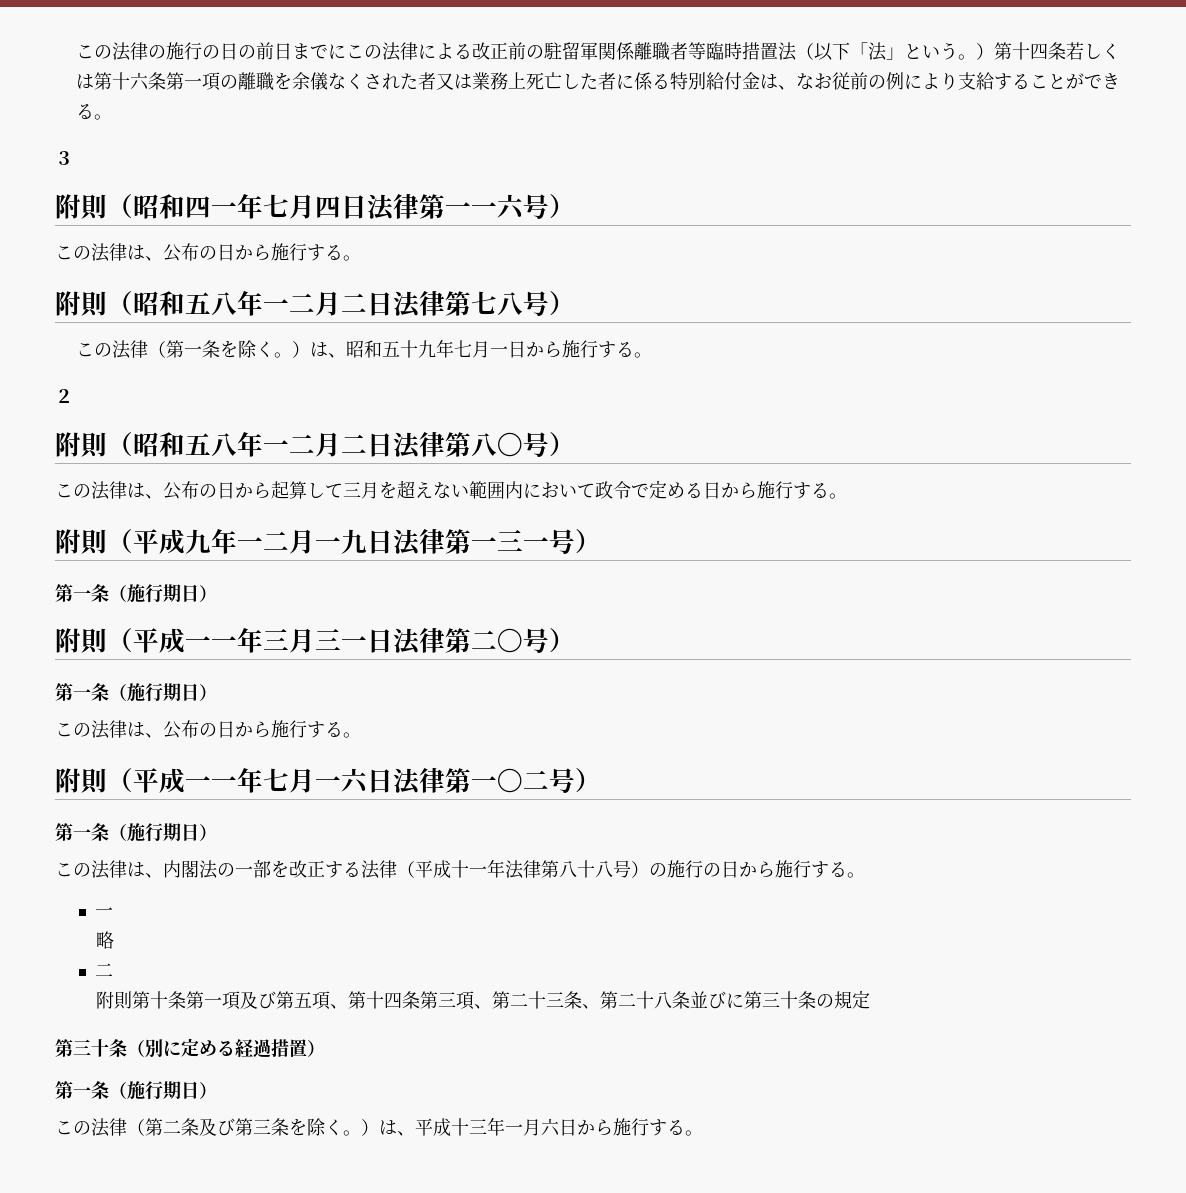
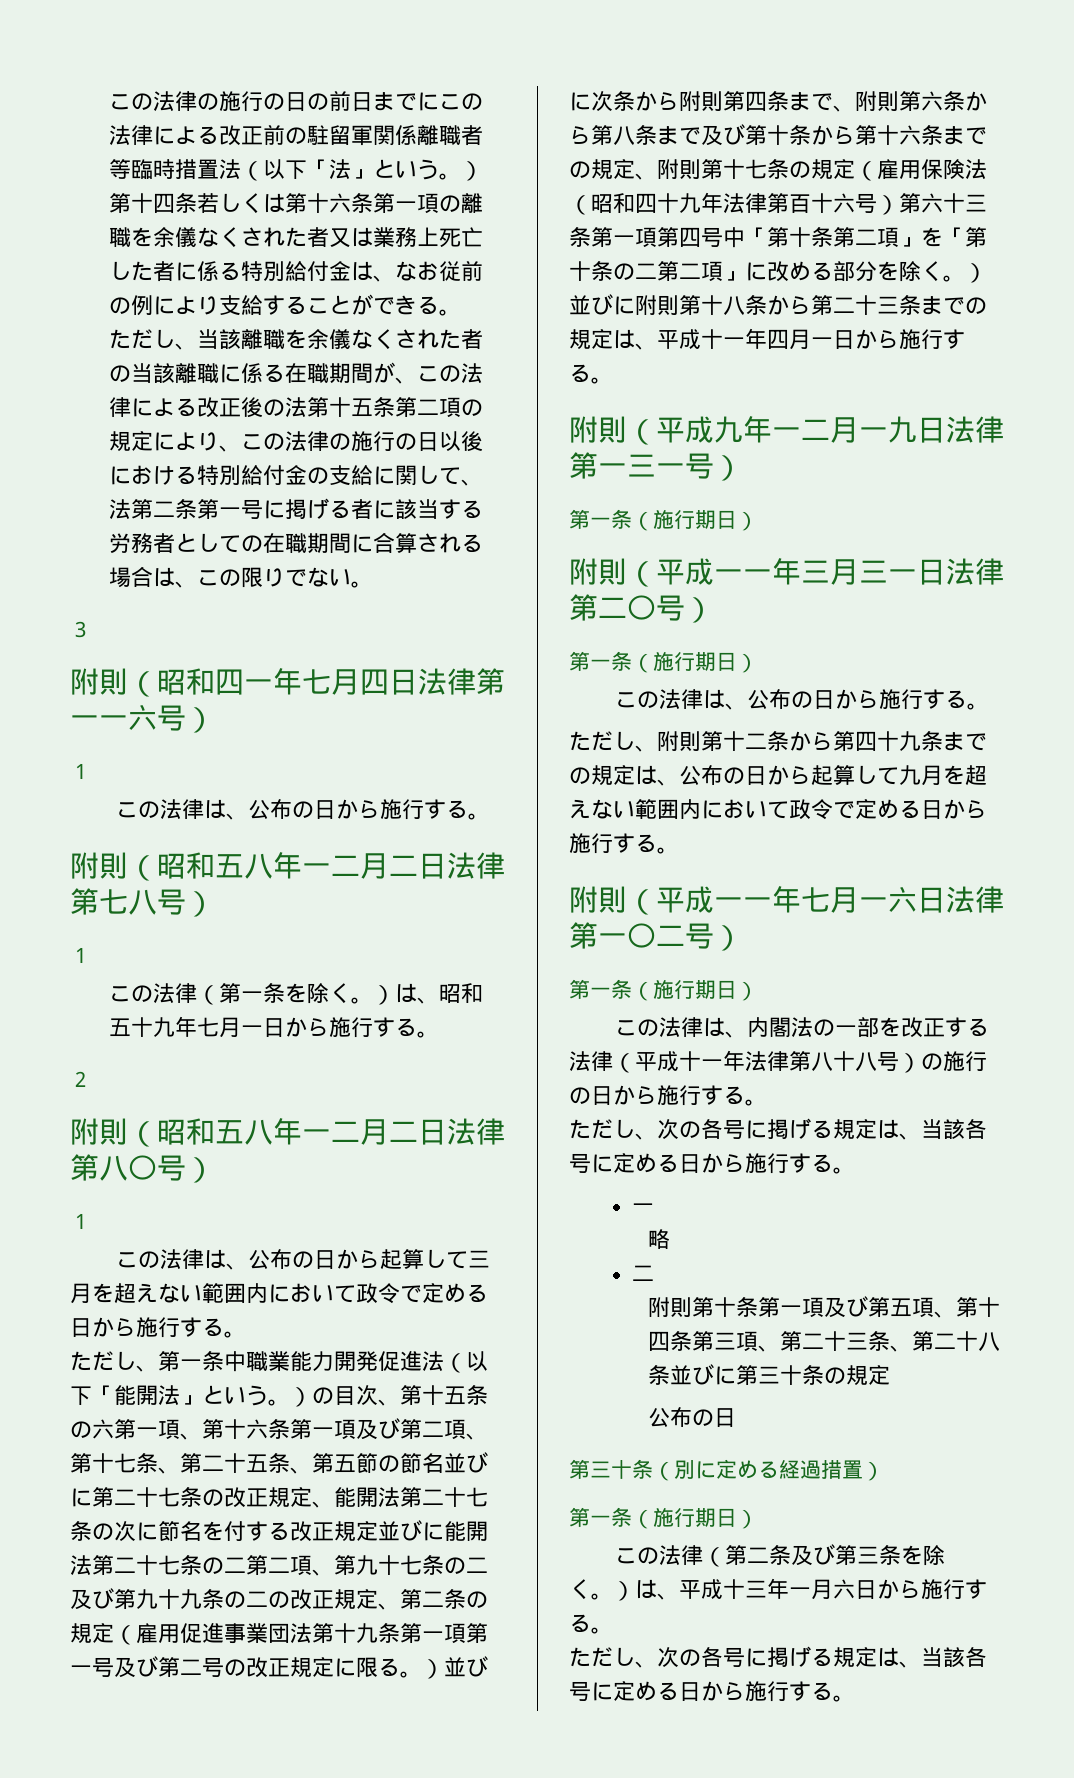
(112, 117) none -> [109,329,484,350] [109,362,484,384] [109,397,484,418] [109,431,484,452] [109,465,484,486] [109,498,484,520] [109,532,484,554] [109,566,374,588] // ただし、当該離職を余儀なくされた者の当該離職に係る在職期間が、この法律による改正後の法第十五条第二項の規定により、この法律の施行の日以後における特別給付金の支給に関して、法第二条第一号に掲げる者に該当する労務者としての在職期間に合算される場合は、この限りでない。
(575, 206) none -> [70,763,91,779] // １
(575, 303) none -> [70,947,91,963] // １
(575, 444) none -> [70,1213,91,1229] // １
(847, 496) none -> [70,1350,488,1373] [70,1385,488,1407] [70,1418,488,1440] [70,1452,488,1474] [70,1487,488,1508] [70,1520,488,1542] [70,1555,488,1576] [70,1588,488,1610] [70,1622,488,1645] [70,1656,488,1679] [569,91,987,112] [569,124,987,146] [569,159,987,181] [569,192,987,215] [569,227,987,248] [569,261,987,283] [569,294,987,316] [569,328,965,350] [569,364,613,384] // ただし、第一条中職業能力開発促進法（以下「能開法」という。）の目次、第十五条の六第一項、第十六条第一項及び第二項、第十七条、第二十五条、第五節の節名並びに第二十七条の改正規定、能開法第二十七条の次に節名を付する改正規定並びに能開法第二十七条の二第二項、第九十七条の二及び第九十九条の二の改正規定、第二条の規定（雇用促進事業団法第十九条第一項第一号及び第二号の改正規定に限る。）並びに次条から附則第四条まで、附則第六条から第八条まで及び第十条から第十六条までの規定、附則第十七条の規定（雇用保険法（昭和四十九年法律第百十六号）第六十三条第一項第四号中「第十条第二項」を「第十条の二第二項」に改める部分を除く。）並びに附則第十八条から第二十三条までの規定は、平成十一年四月一日から施行する。
(361, 735) none -> [569,731,987,752] [569,765,987,786] [569,799,987,820] [569,833,679,854] // ただし、附則第十二条から第四十九条までの規定は、公布の日から起算して九月を超えない範囲内において政令で定める日から施行する。
(865, 875) none -> [569,1118,987,1140] [569,1153,855,1174] // ただし、次の各号に掲げる規定は、当該各号に定める日から施行する。
(870, 999) none -> [647,1407,736,1427] // 公布の日
(703, 1133) none -> [569,1646,987,1668] [569,1681,855,1702] // ただし、次の各号に掲げる規定は、当該各号に定める日から施行する。

